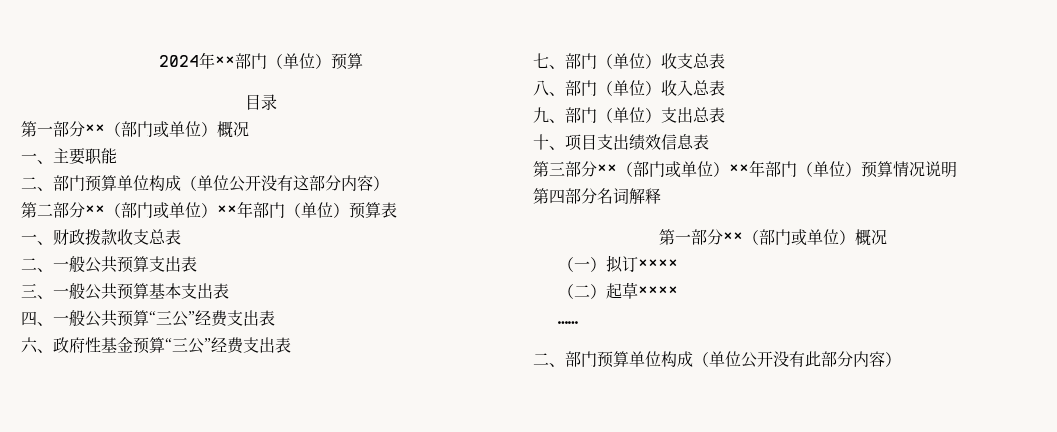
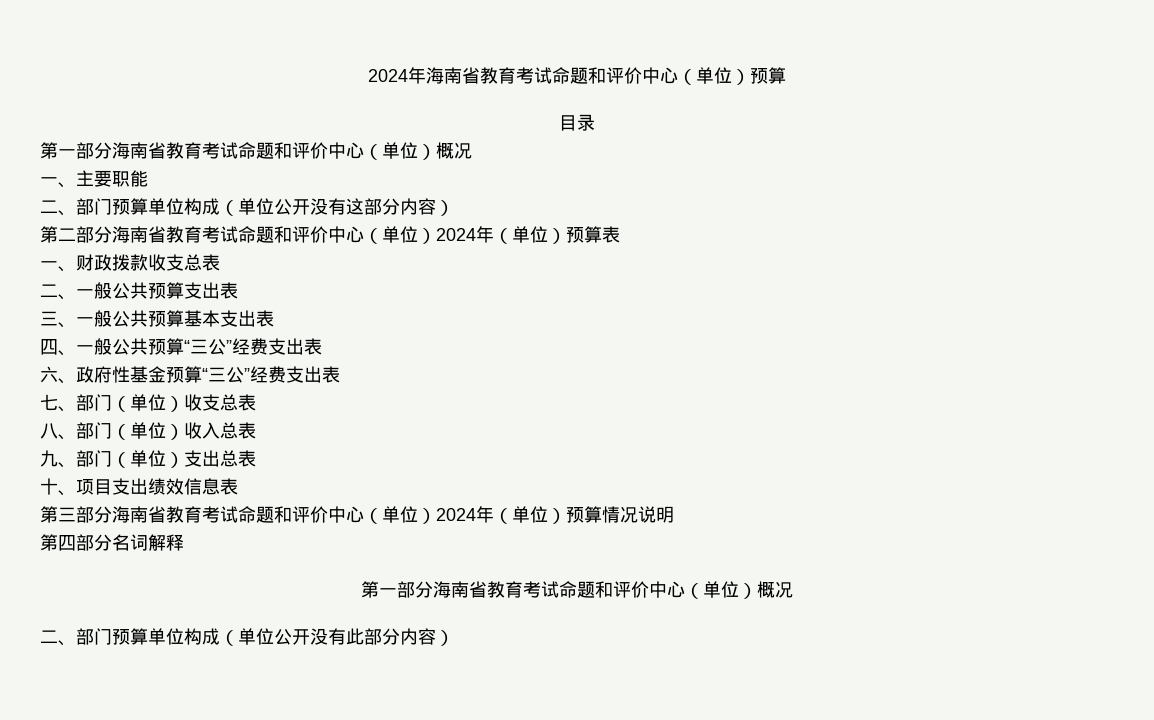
[158,52,267,69] 2024年××部门 -> [368,67,678,84] 2024年海南省教育考试命题和评价中心
[85,121,169,138] ××（部门或 -> [112,142,382,160] 海南省教育考试命题和评价中心（
[85,201,285,219] ××（部门或单位）××年部门 -> [112,226,494,244] 海南省教育考试命题和评价中心（单位）2024年
[597,160,797,178] ××（部门或单位）××年部门 -> [112,506,494,524] 海南省教育考试命题和评价中心（单位）2024年
[722,229,887,246] [557,255,678,273] [557,282,678,299] [557,321,578,324] ××（部门或单位）概况 // （一）拟订×××× // （二）起草×××× // …… -> [433,581,793,599] 海南省教育考试命题和评价中心（单位）概况

